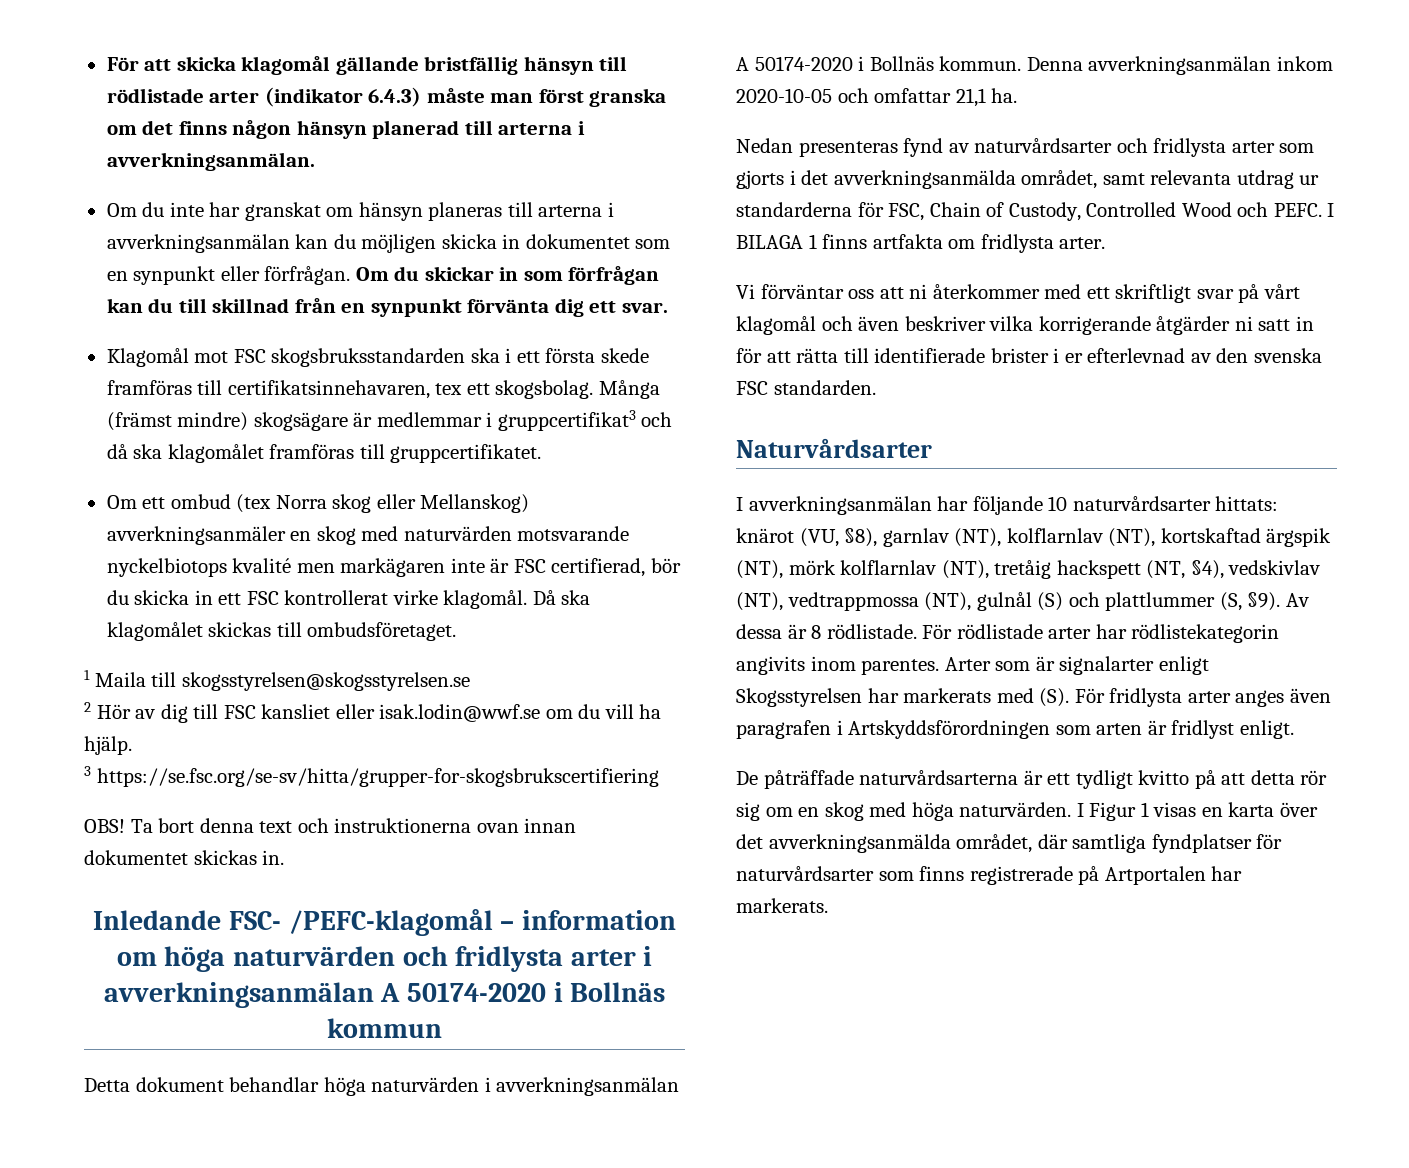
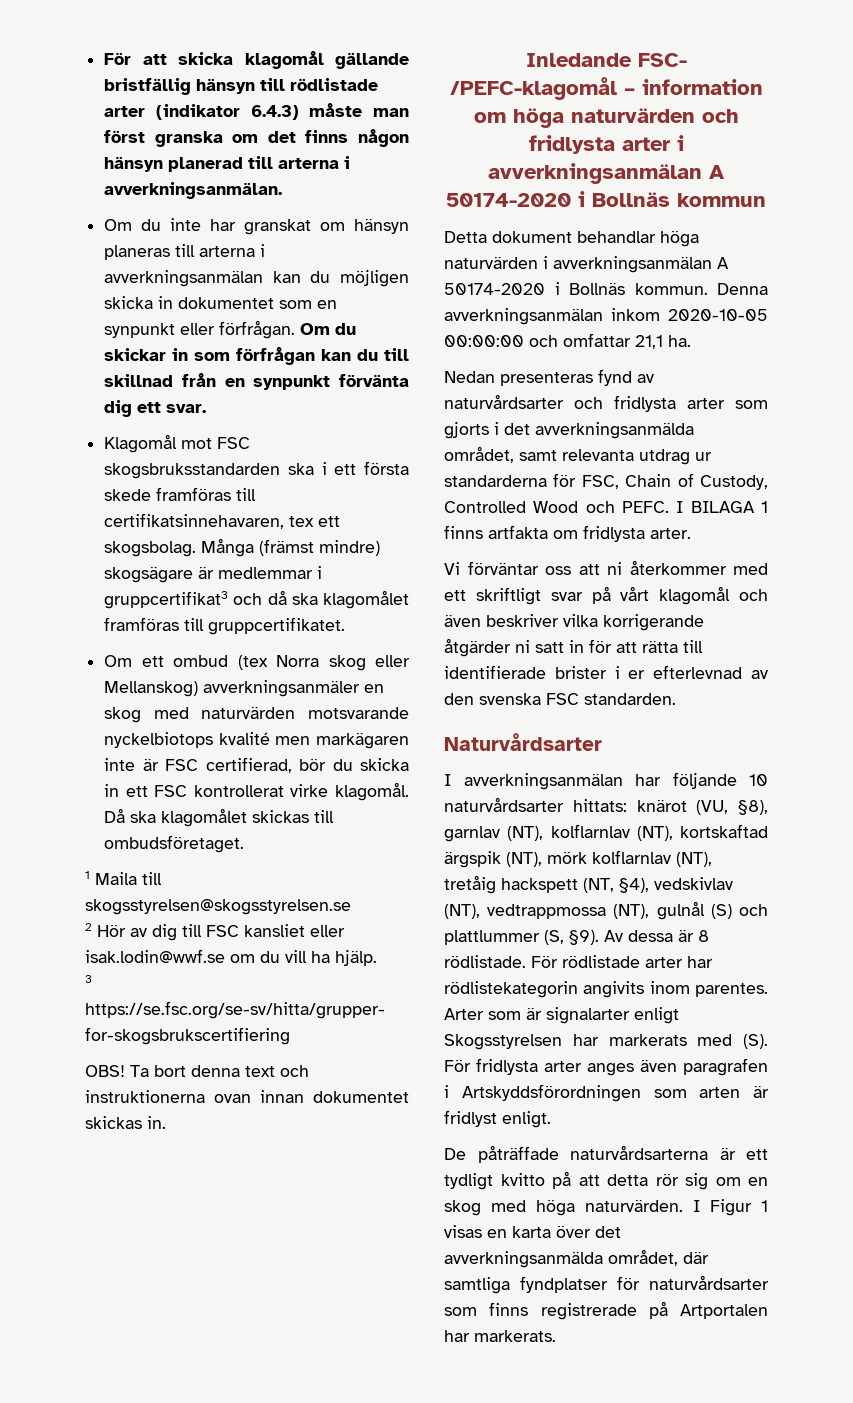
(832, 95) none -> [444,335,524,347] 00:00:00

